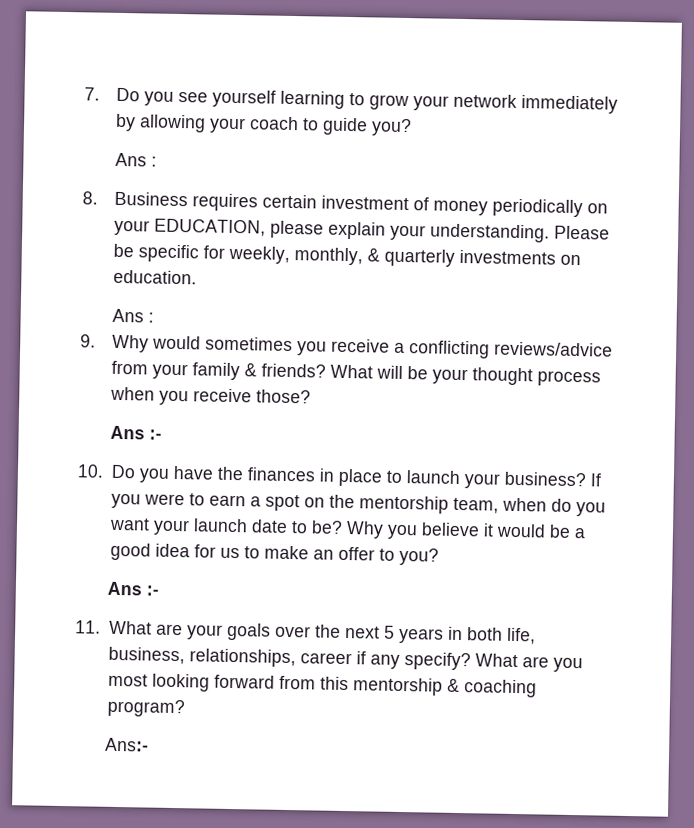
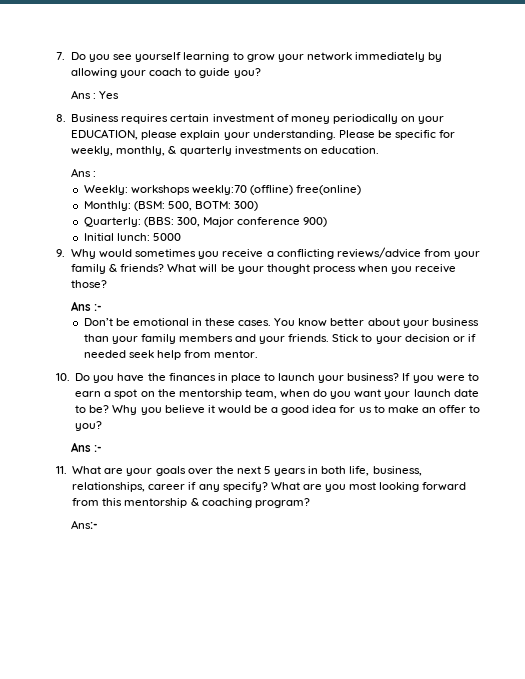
(158, 161) none -> [99,91,120,99] Yes
(155, 317) none -> [83,185,362,195] [83,201,259,211] [83,217,328,227] [83,233,181,241] // Weekly: workshops weekly:70 (offline) free(online) // Monthly: (BSM: 500, BOTM: 300) // Quarterly: (BBS: 300, Major conference 900) // Initial lunch: 5000
(163, 434) none -> [83,318,479,328] [83,334,476,344] [83,350,259,360] // Don’t be emotional in these cases. You know better about your business than your family members and your friends. Stick to your decision or if needed seek help from mentor.

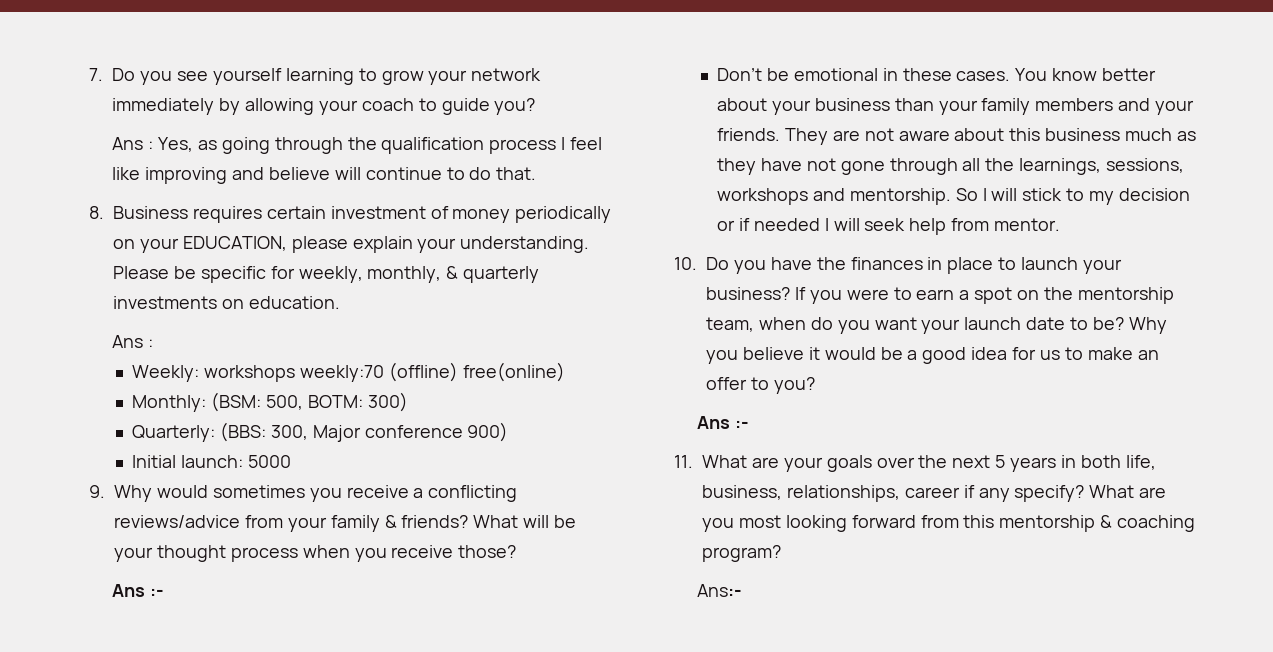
[99,91,120,99] Yes -> [158,137,602,154] [112,167,537,184] Yes, as going through the qualification process I feel like improving and believe will continue to do that.
[116,233,150,241] lunch: -> [181,455,244,468] launch:
[332,334,402,344] Stick to your -> [785,128,1196,145] [717,158,1185,175] [717,188,1115,205] They are not aware about this business much as they have not gone through all the learnings, sessions, workshops and mentorship. So I will stick to my
(126, 354) none -> [824,218,860,231] I will

